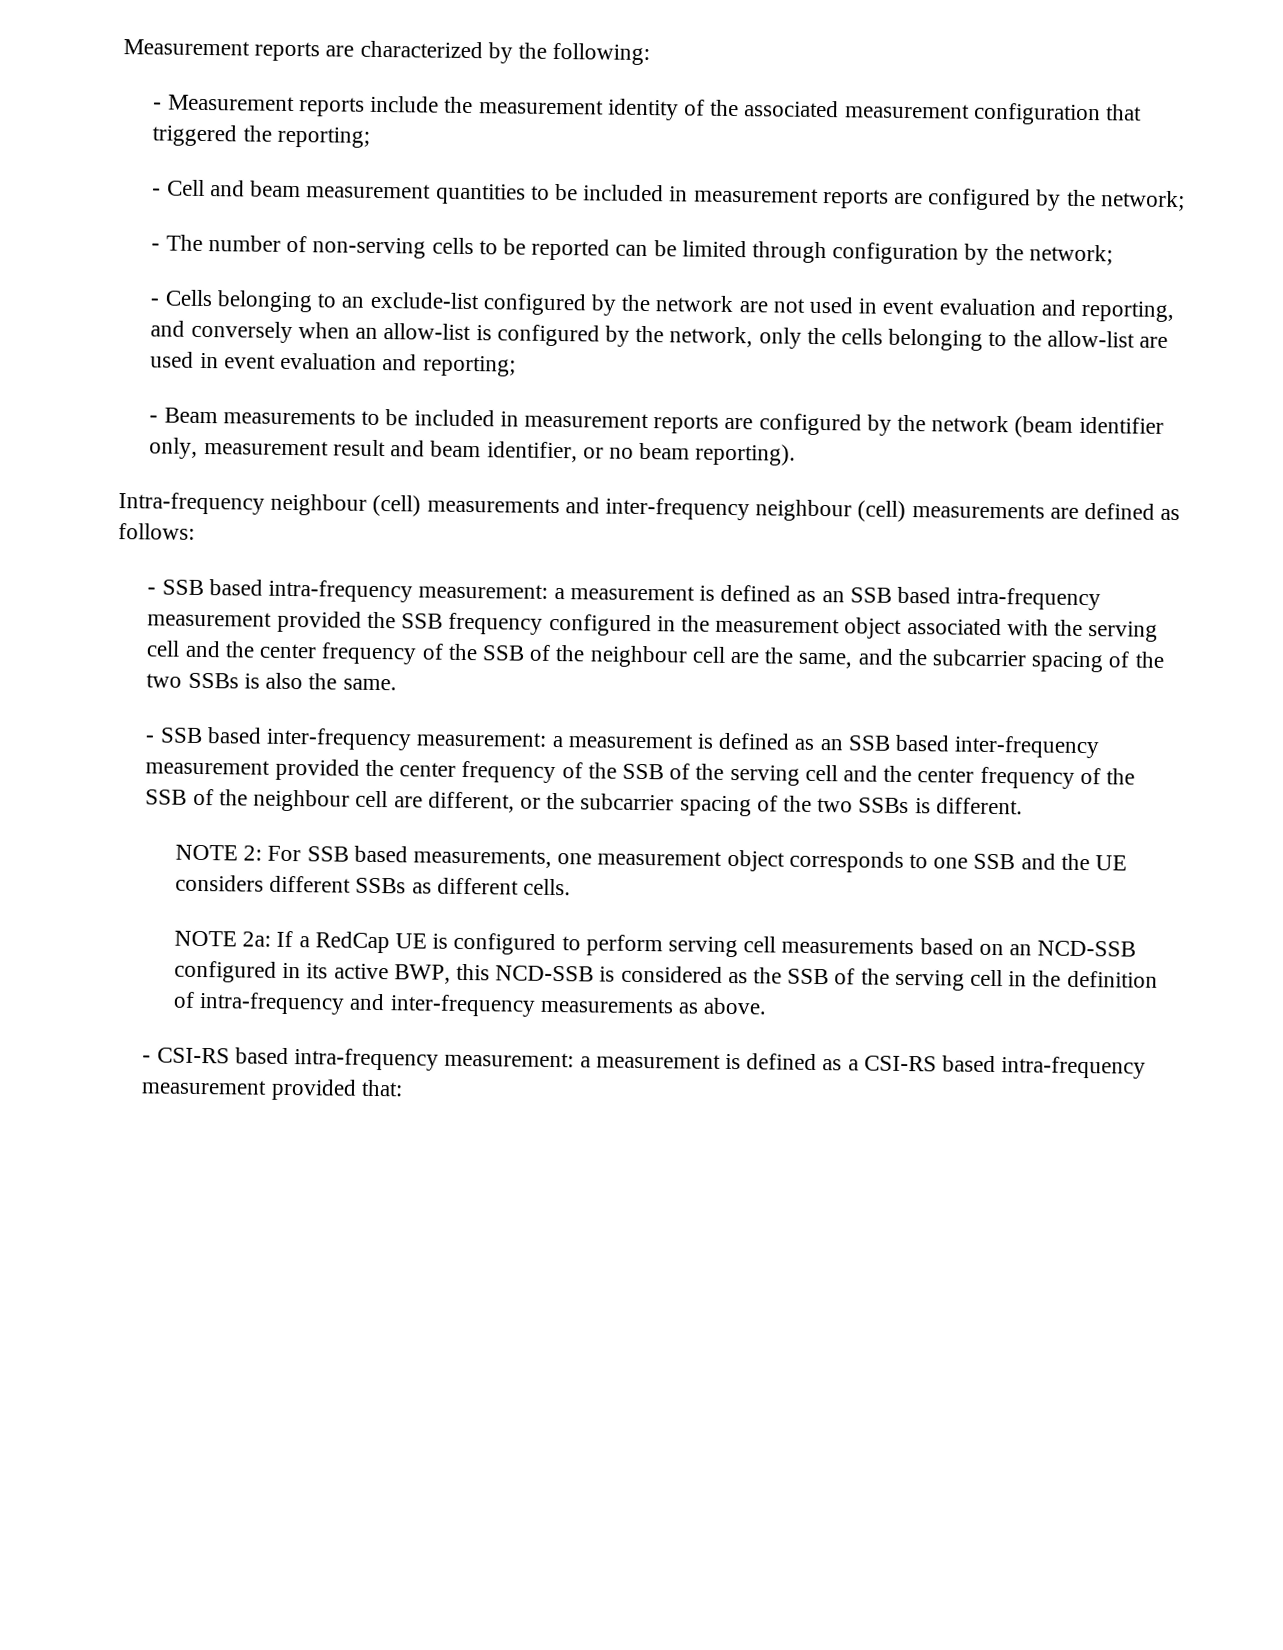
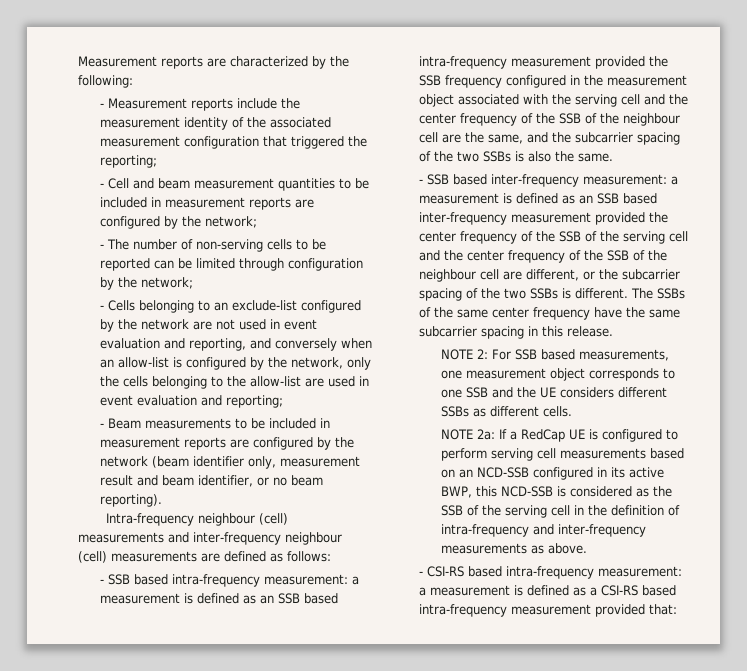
(1023, 806) none -> [631,288,686,299] [419,307,681,320] [419,326,614,339] The SSBs of the same center frequency have the same subcarrier spacing in this release.

